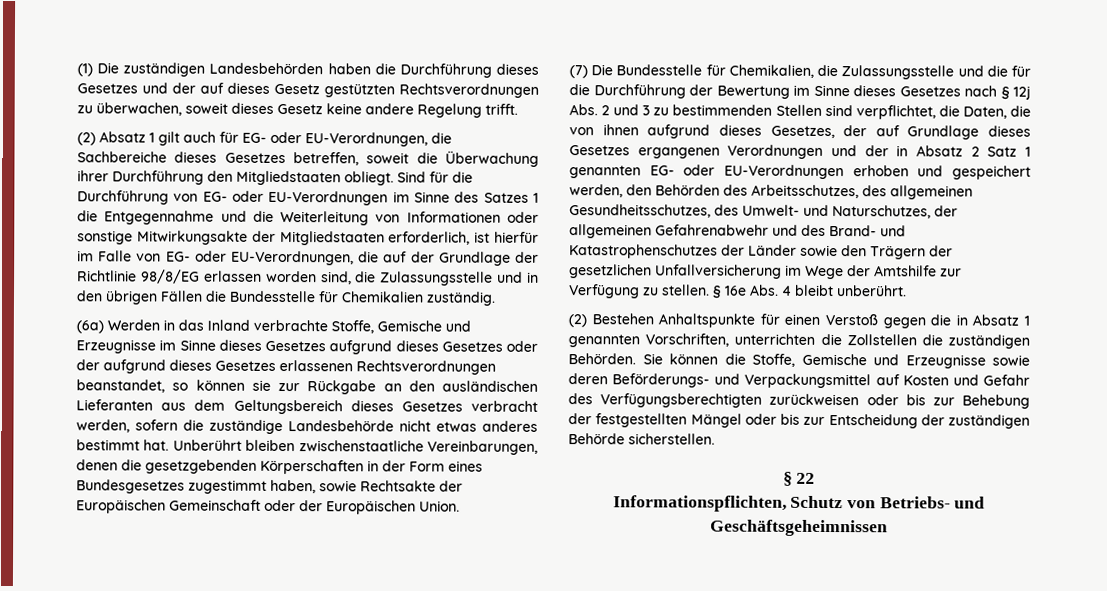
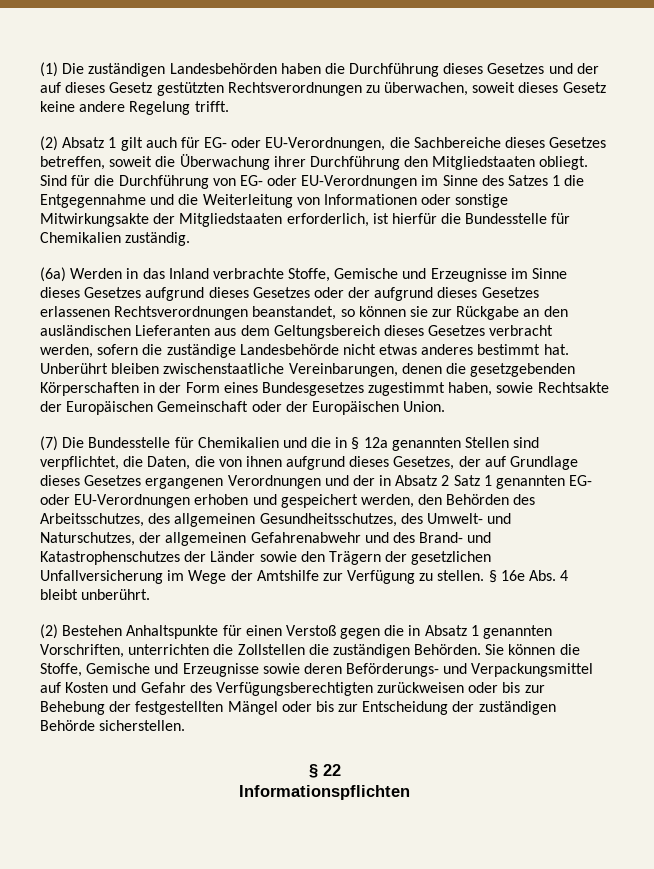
[77,250,539,266] [77,269,539,286] [76,290,203,305] im Falle von EG- oder EU-Verordnungen, die auf der Grundlage der Richtlinie 98/8/EG erlassen worden sind, die Zulassungsstelle und in den übrigen Fällen -> (437, 218) none
[728,64,1031,80] [569,84,1031,100] [569,104,773,116] Chemikalien, die Zulassungsstelle und die für die Durchführung der Bewertung im Sinne dieses Gesetzes nach § 12j Abs. 2 und 3 zu bestimmenden -> [197,437,461,451] Chemikalien und die in § 12a genannten
[612,495,986,512] [710,519,888,537] Informationspflichten, Schutz von Betriebs- und Geschäftsgeheimnissen -> [239,785,410,800] Informationspflichten

